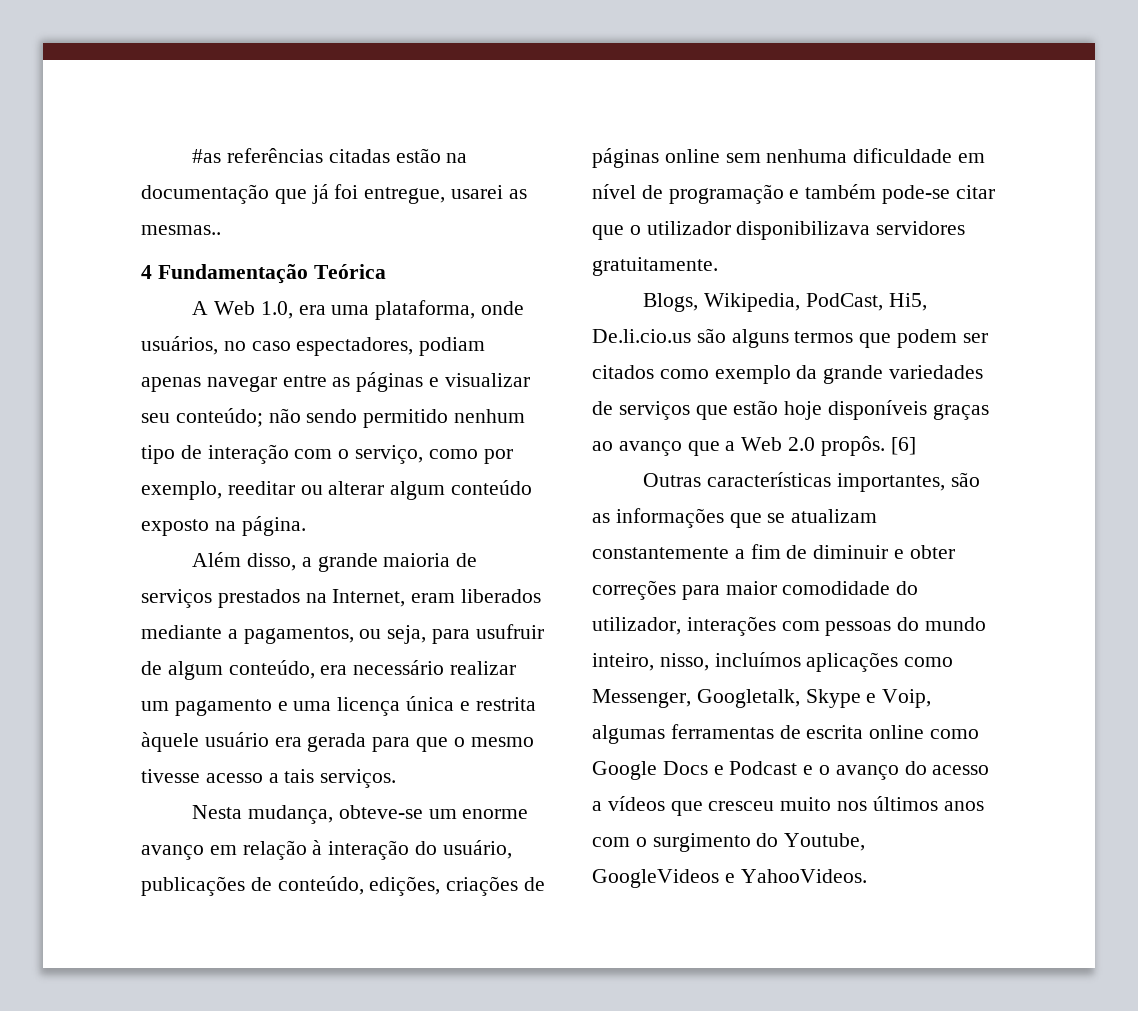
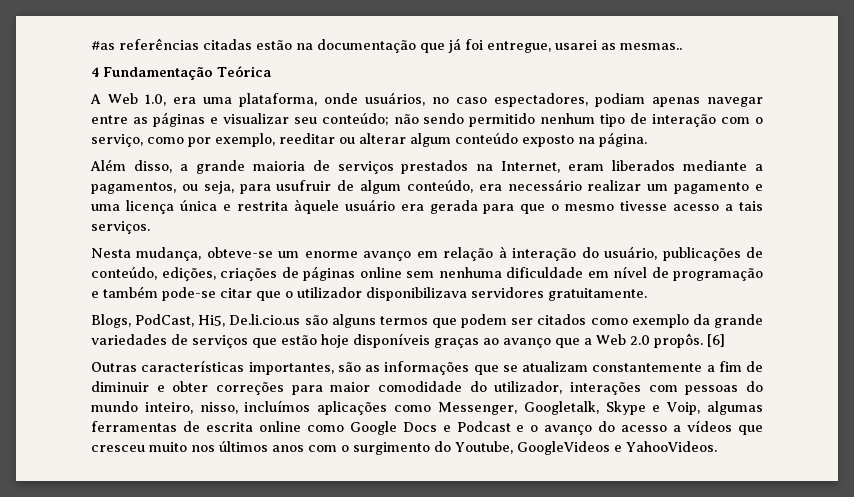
[704,293,801,312] Wikipedia, -> (131, 321) none

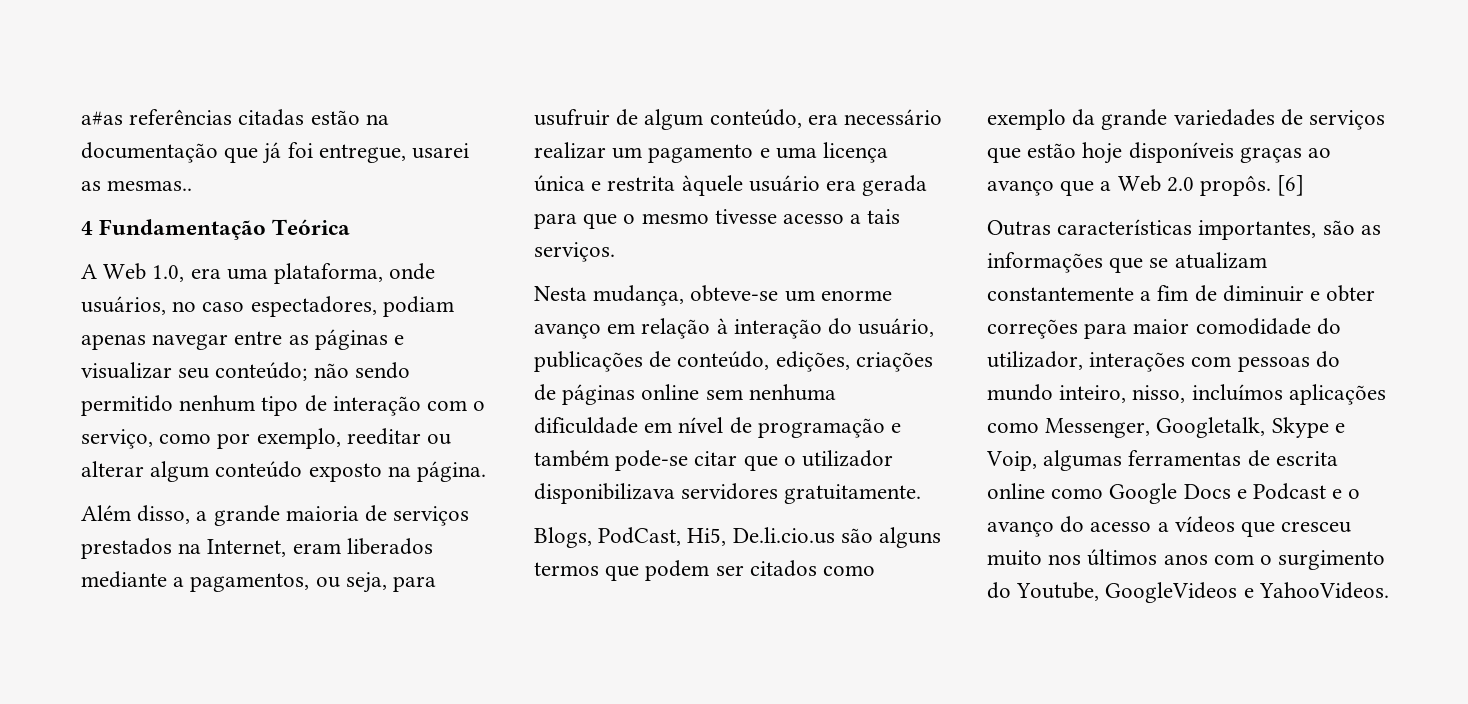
[91,41,115,50] #as -> [81,111,123,125] a#as

